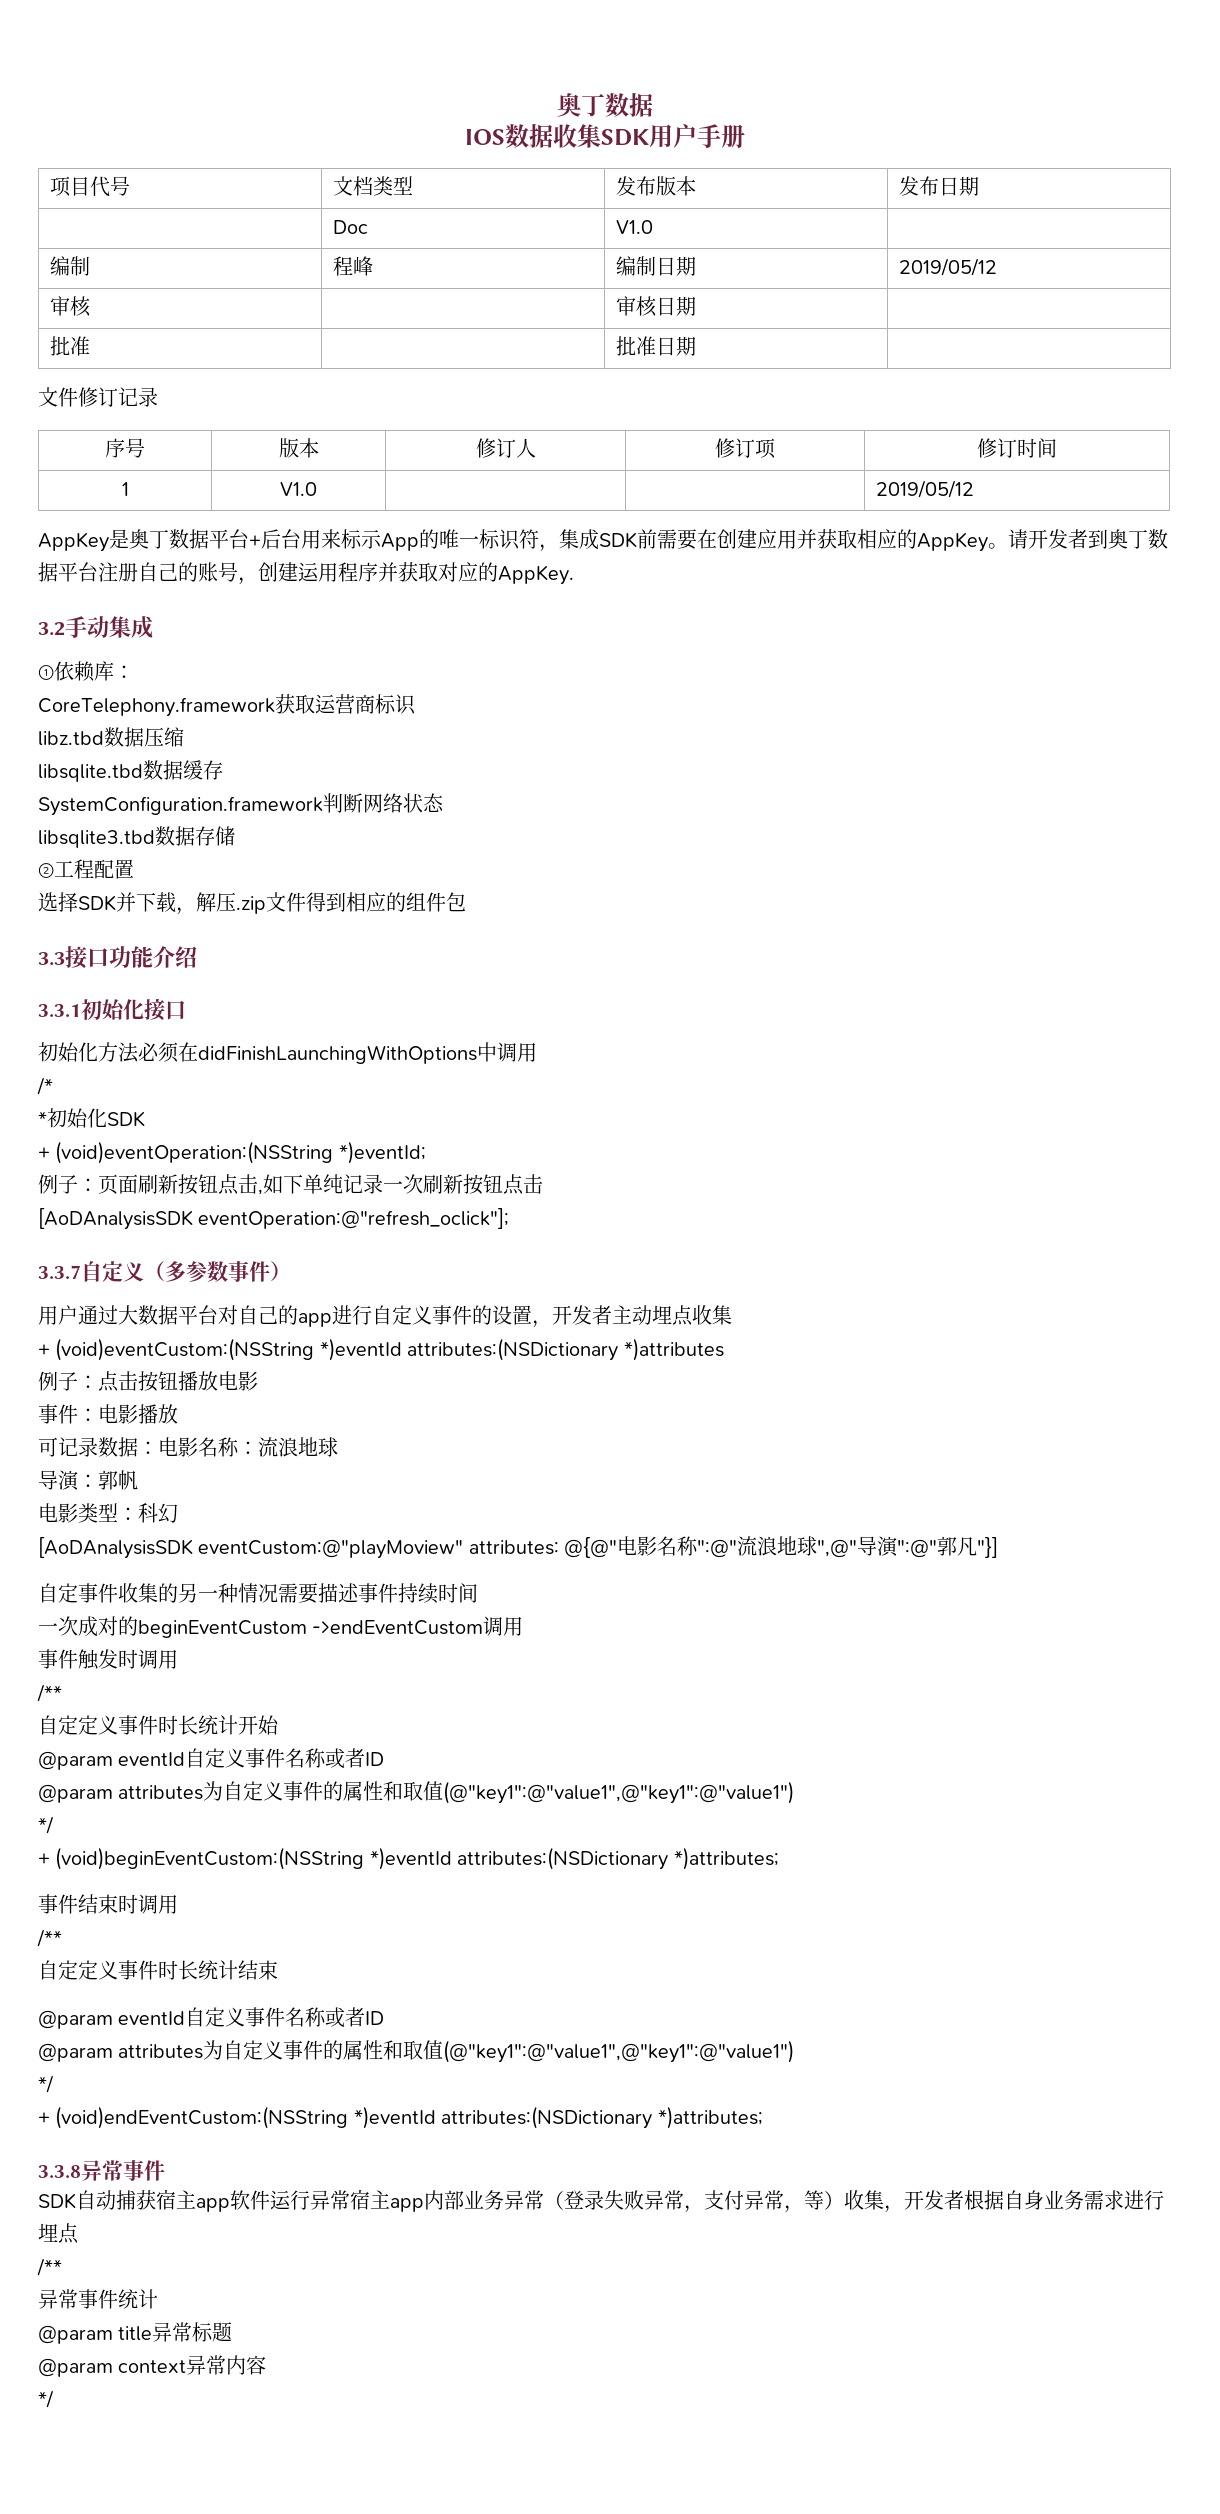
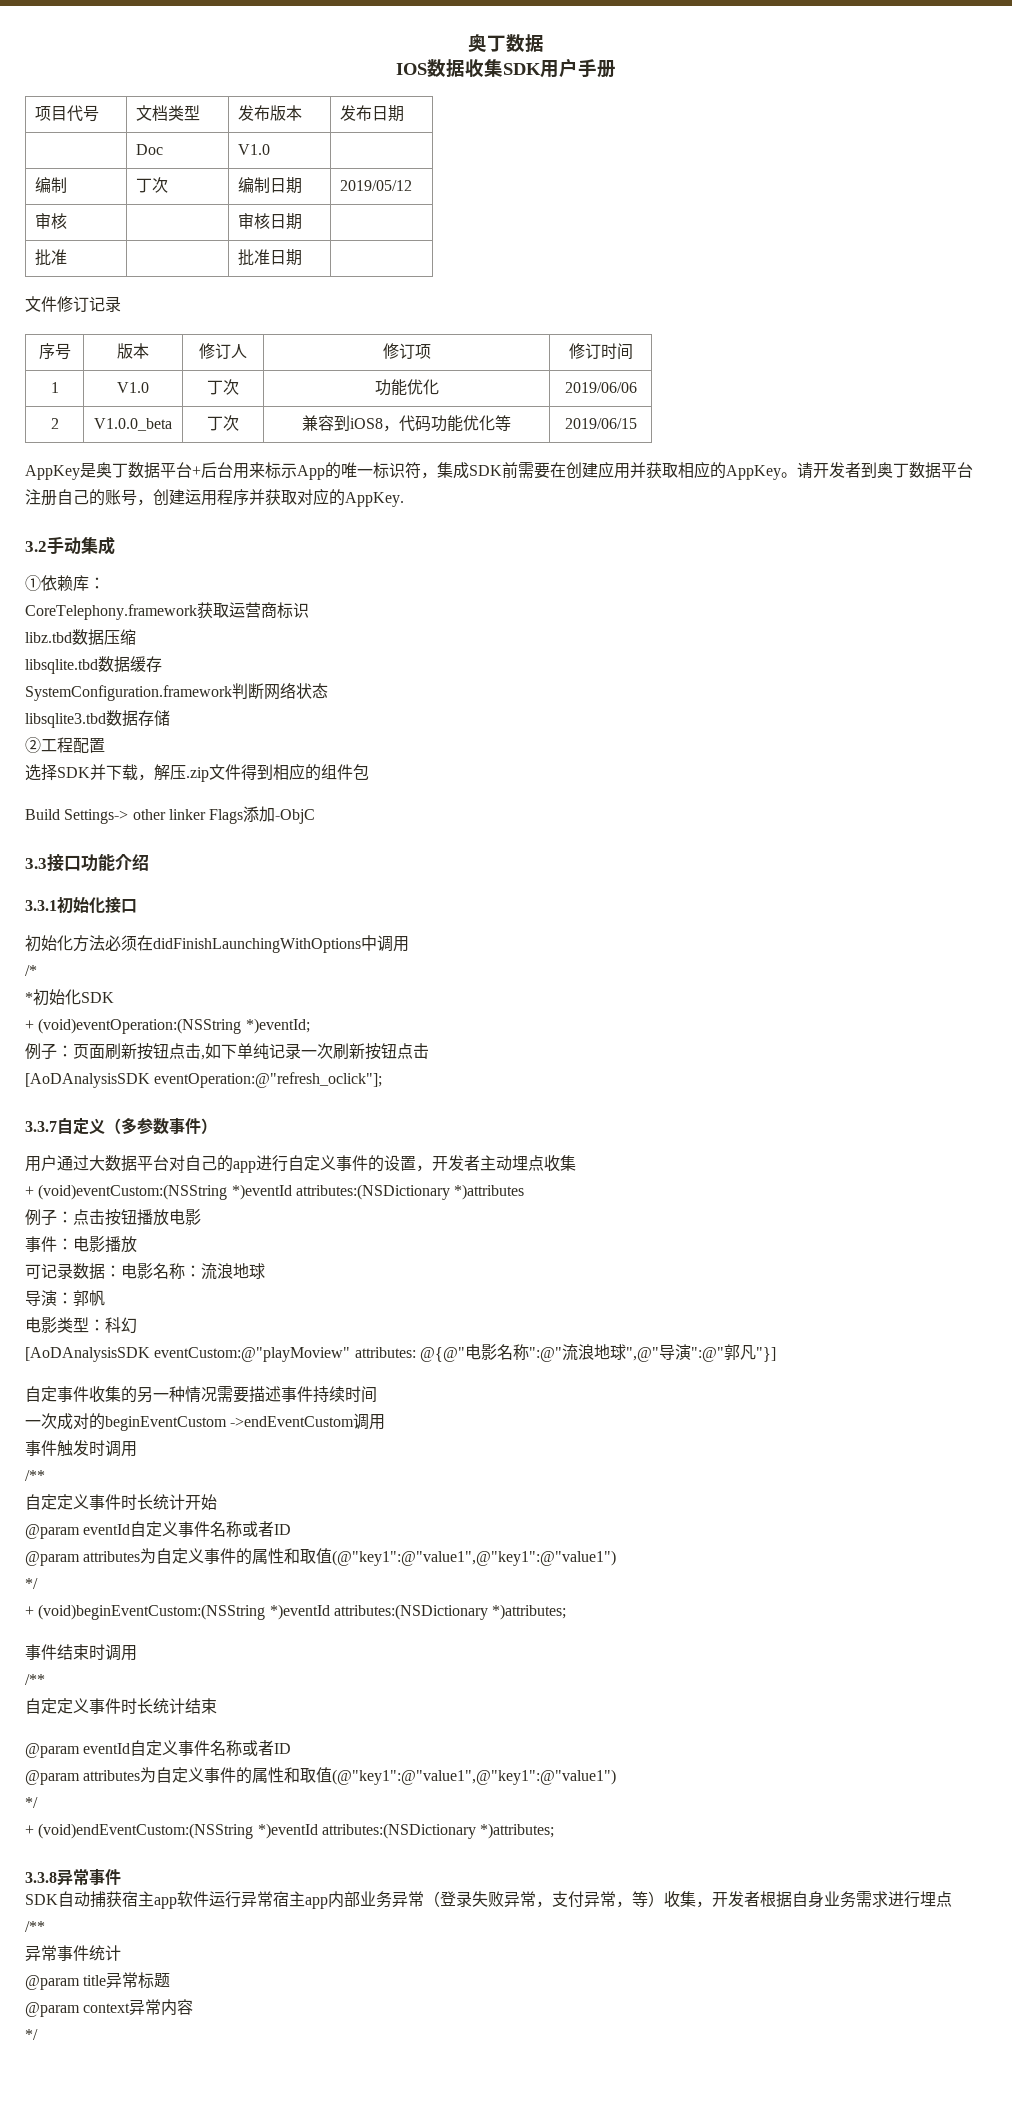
[332,256,373,276] 程峰 -> [136,177,169,193] 丁次
[875,480,974,498] | | 2019/05/12 -> [207,379,239,395] [374,379,439,396] [564,382,637,393] [50,418,59,429] [94,418,172,431] [207,415,239,431] [302,415,511,432] [564,418,637,429] 丁次 | 功能优化 | 2019/06/06 // 2 | V1.0.0_beta | 丁次 | 兼容到iOS8，代码功能优化等 | 2019/06/15
(466, 902) none -> [25,806,316,824] // Build Settings-> other linker Flags添加-ObjC

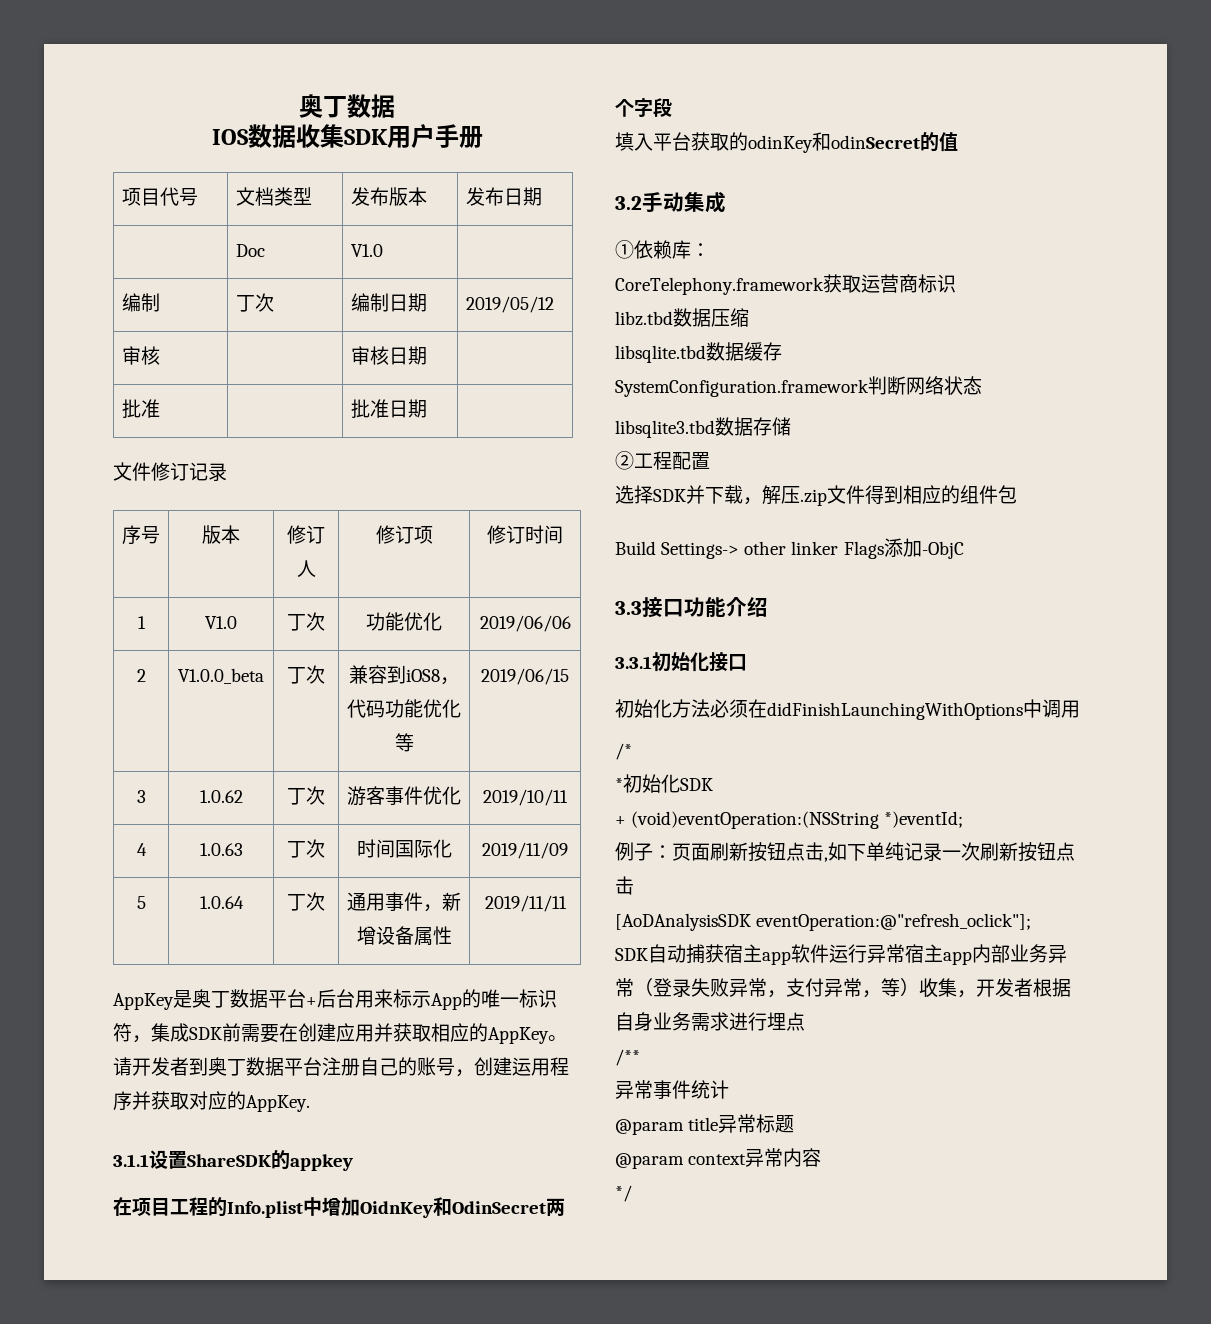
(637, 423) none -> [136,790,146,803] [199,790,243,803] [287,786,325,805] [347,786,461,806] [483,789,568,806] [136,843,147,856] [199,843,243,856] [287,839,325,858] [356,839,452,858] [482,842,568,859] [136,896,146,909] [199,896,244,909] [287,892,325,911] [347,892,461,912] [356,926,452,946] [484,895,567,912] // 3 | 1.0.62 | 丁次 | 游客事件优化 | 2019/10/11 // 4 | 1.0.63 | 丁次 | 时间国际化 | 2019/11/09 // 5 | 1.0.64 | 丁次 | 通用事件，新增设备属性 | 2019/11/11
(404, 499) none -> [113,1150,353,1171] [113,1197,565,1218] [615,98,672,117] [615,132,958,153] // 3.1.1设置ShareSDK的appkey // 在项目工程的Info.plist中增加OidnKey和OdinSecret两个字段 // 填入平台获取的odinKey和odinSecret的值
[25,1117,217,1135] [25,1155,576,1173] [25,1184,525,1200] [25,1209,201,1226] [25,1236,137,1253] [25,1263,265,1280] [25,1290,105,1306] [25,1317,137,1334] [25,1344,776,1362] [25,1386,377,1403] [25,1413,386,1431] [25,1440,137,1457] [25,1470,45,1481] [25,1494,217,1510] [25,1521,292,1539] [25,1548,617,1566] [25,1578,38,1589] [25,1604,567,1620] [25,1644,137,1661] [25,1674,45,1685] [25,1698,217,1714] [25,1740,292,1758] [25,1767,617,1785] [25,1797,38,1808] [25,1823,555,1839] [25,1868,121,1886] // 3.3.7自定义（多参数事件） // 用户通过大数据平台对自己的app进行自定义事件的设置，开发者主动埋点收集 // + (void)eventCustom:(NSString *)eventId attributes:(NSDictionary *)attributes // 例子：点击按钮播放电影 // 事件：电影播放 // 可记录数据：电影名称：流浪地球 // 导演：郭帆 // 电影类型：科幻 // [AoDAnalysisSDK eventCustom:@"playMoview" attributes: @{@"电影名称":@"流浪地球",@"导演":@"郭凡"}] // 自定事件收集的另一种情况需要描述事件持续时间 // 一次成对的beginEventCustom ->endEventCustom调用 // 事件触发时调用 // /** // 自定定义事件时长统计开始 // @param eventId自定义事件名称或者ID // @param attributes为自定义事件的属性和取值(@"key1":@"value1",@"key1":@"value1") // */ // + (void)beginEventCustom:(NSString *)eventId attributes:(NSDictionary *)attributes; // 事件结束时调用 // /** // 自定定义事件时长统计结束 // @param eventId自定义事件名称或者ID // @param attributes为自定义事件的属性和取值(@"key1":@"value1",@"key1":@"value1") // */ // + (void)endEventCustom:(NSString *)eventId attributes:(NSDictionary *)attributes; // 3.3.8异常事件 -> (1032, 922) none

